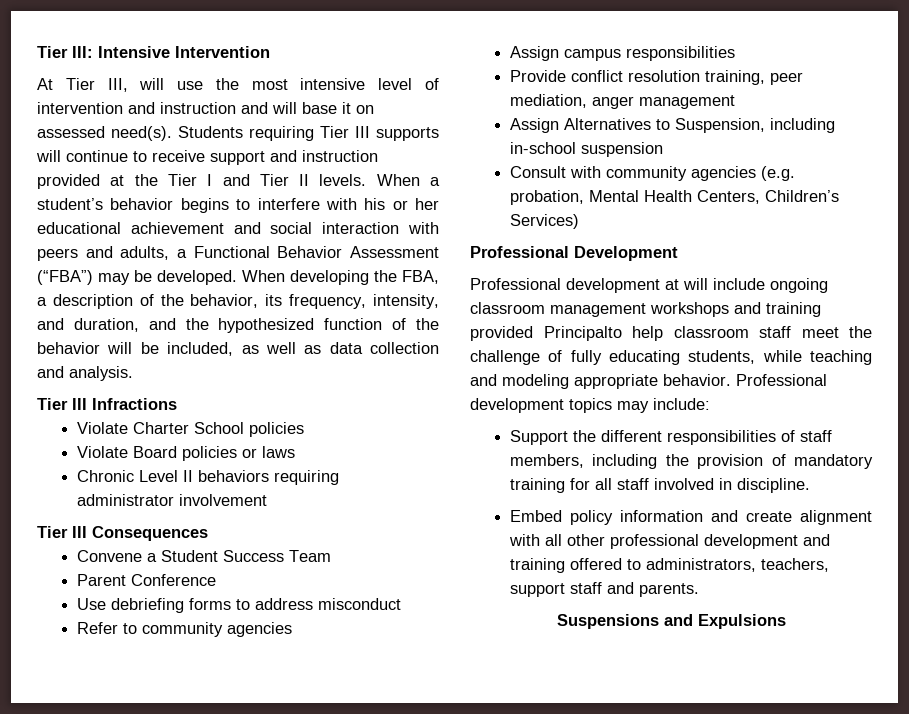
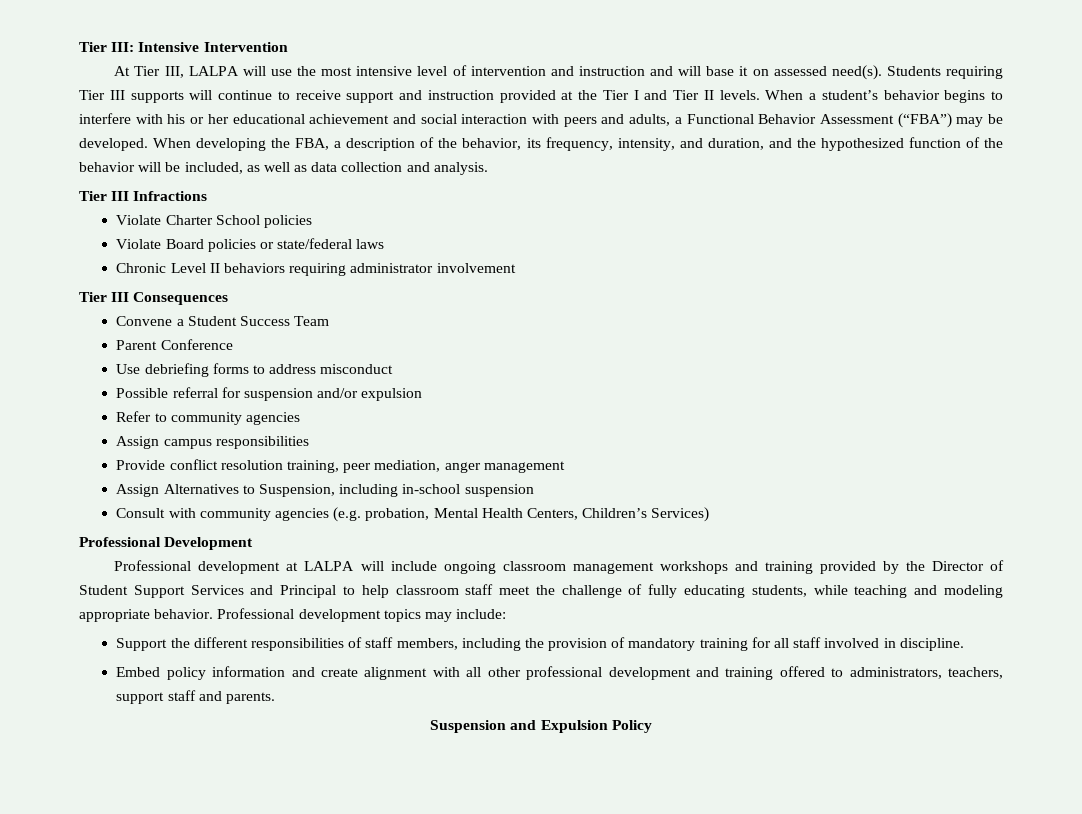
(128, 85) none -> [188,66,239,76] LALPA
(257, 453) none -> [277,238,353,249] state/federal
(401, 604) none -> [116,387,423,401] // Possible referral for suspension and/or expulsion
(679, 284) none -> [304,561,355,571] LALPA
[543,326,622,341] Principalto -> [882,560,1004,574] [79,585,355,598] by the Director of Student Support Services and Principal to
[556,614,786,629] Suspensions and Expulsions -> [430,720,652,733] Suspension and Expulsion Policy

